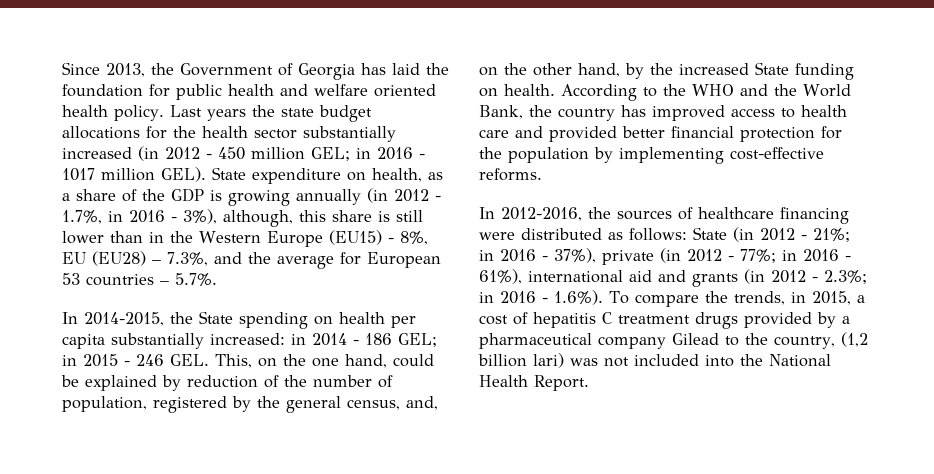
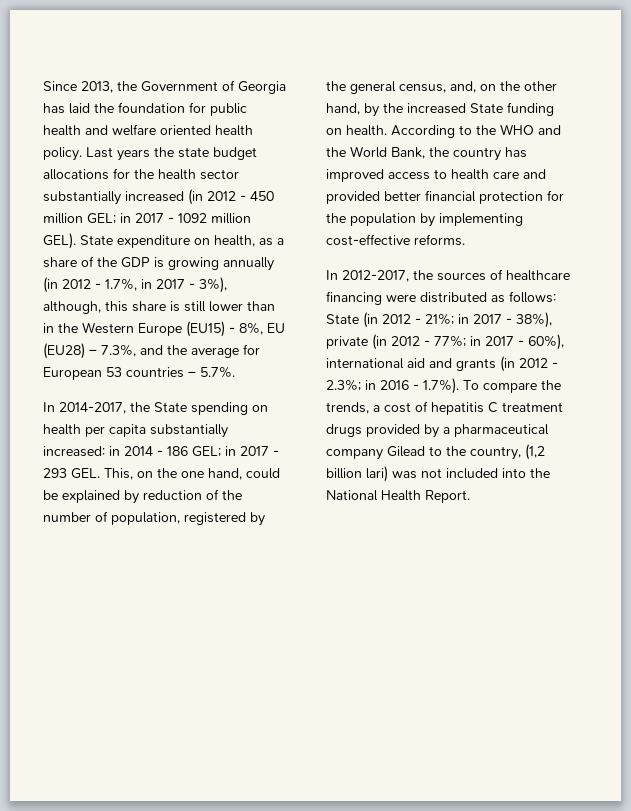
[377,147,425,160] [62,168,95,181] 2016 - 1017 -> [135,213,207,223] 2017 - 1092
[129,210,165,223] 2016 -> [156,279,185,289] 2017
[84,312,164,326] 2014-2015, -> [59,402,126,414] 2014-2017,
[83,354,164,367] 2015 - 246 -> [240,446,279,456] [43,468,67,478] 2017 - 293
[501,207,582,221] 2012-2016, -> [342,270,409,282] 2012-2017,
[500,248,596,263] 2016 - 37%), -> [473,312,552,328] 2017 - 38%),
[803,249,851,262] [479,269,522,284] 2016 - 61%), -> [485,334,564,350] 2017 - 60%),
[554,290,603,305] 1.6%). -> [423,378,459,394] 1.7%).
[790,291,851,305] in 2015, -> (369, 408) none

